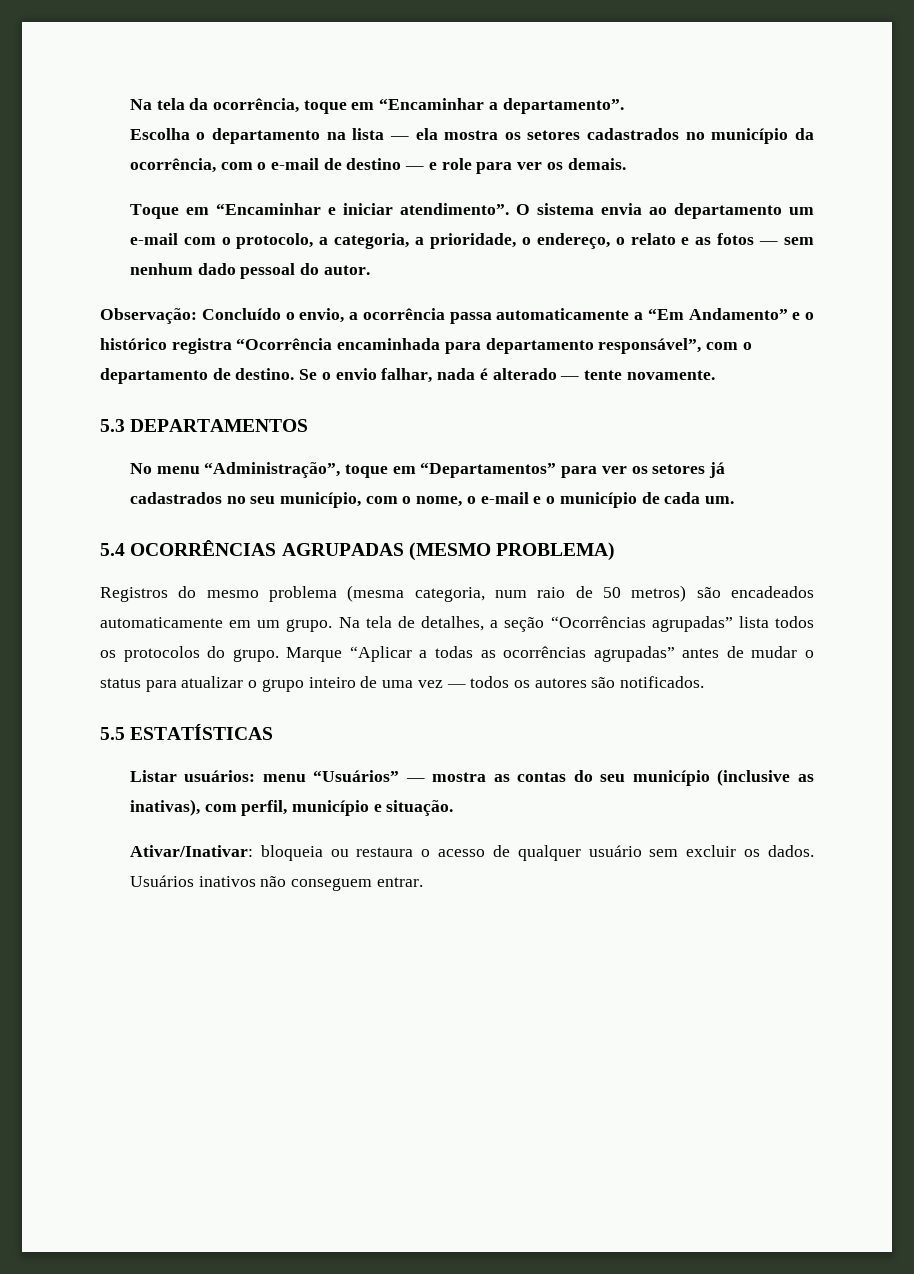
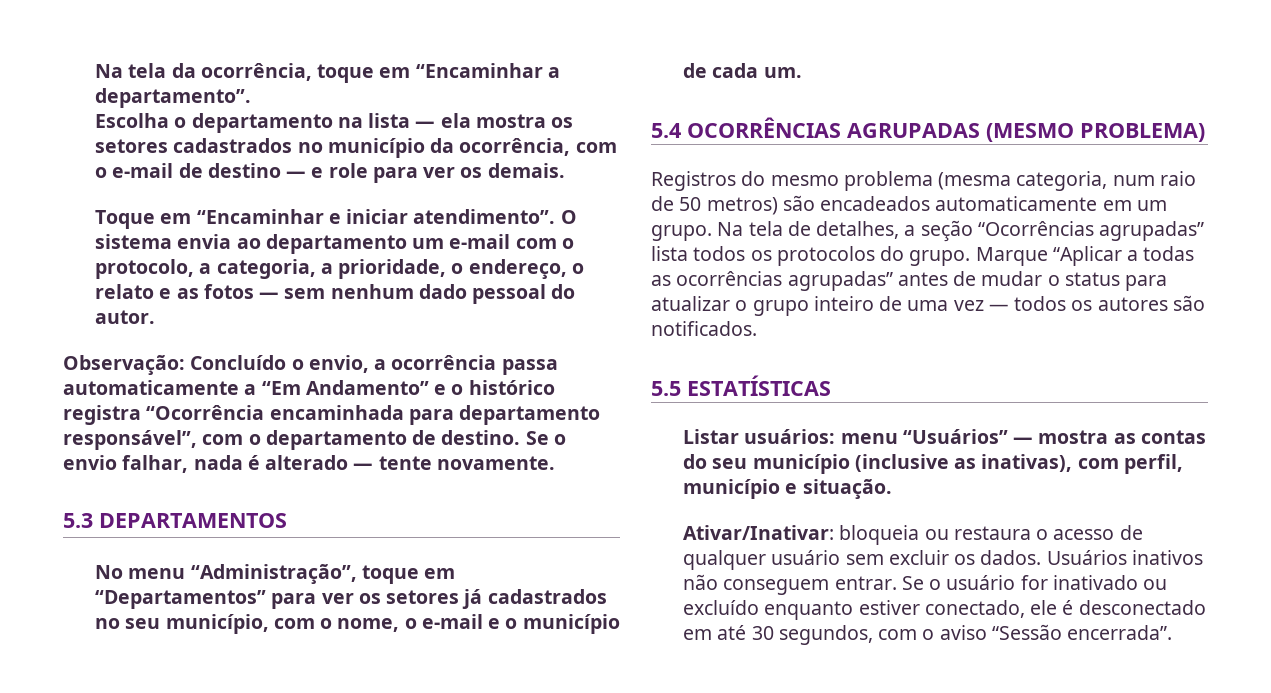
(423, 882) none -> [901,575,1168,590] [682,600,1206,620] [682,624,1173,645] Se o usuário for inativado ou excluído enquanto estiver conectado, ele é desconectado em até 30 segundos, com o aviso “Sessão encerrada”.

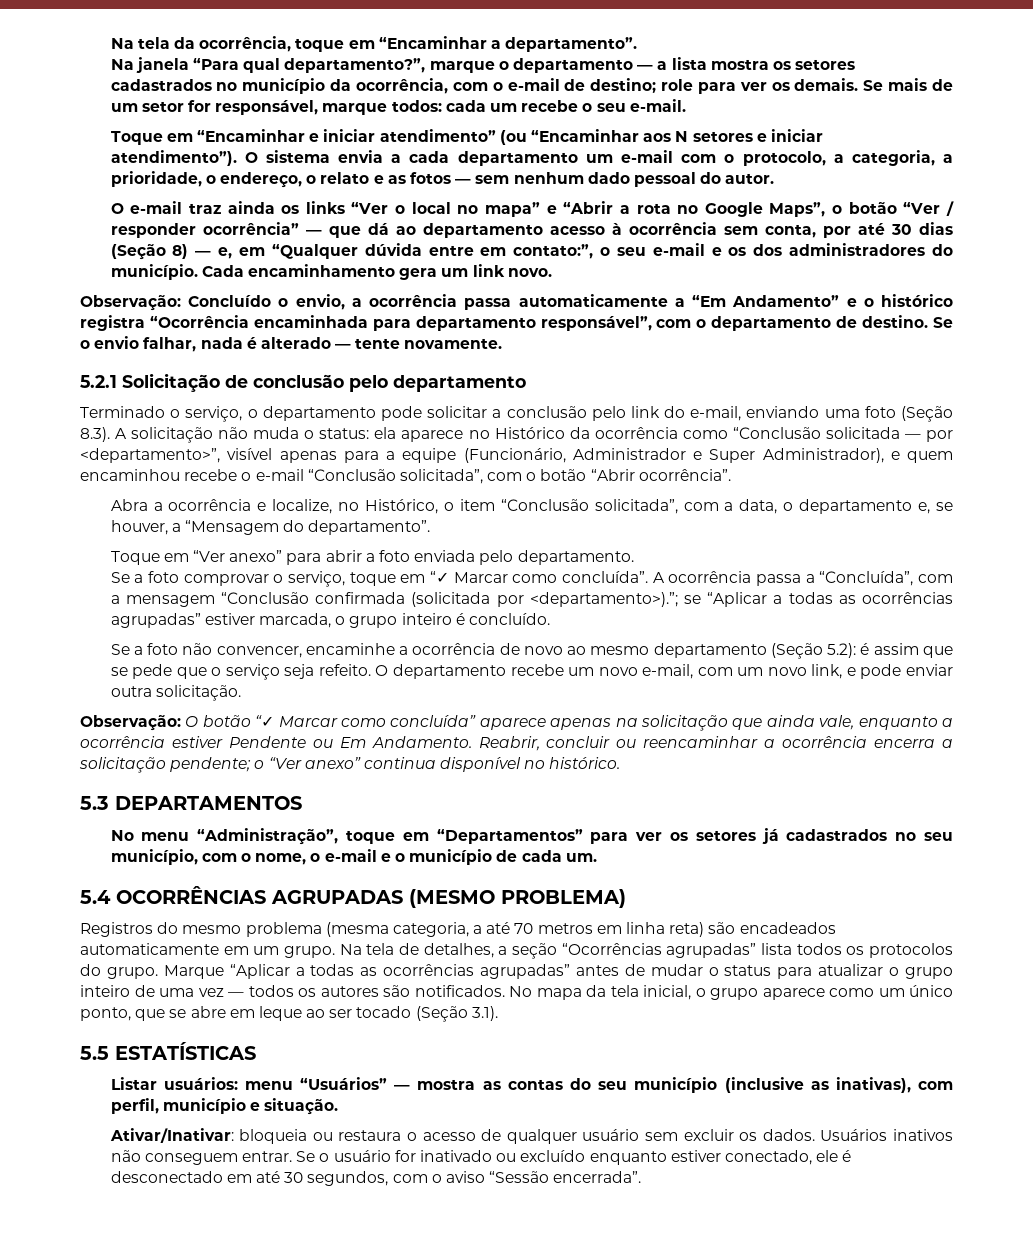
[94,113,471,133] Escolha o departamento na lista — ela -> [110,57,707,73] Na janela “Para qual departamento?”, marque o departamento — a lista
[207,163,324,178] destino — e -> [590,78,657,93] destino;
(565, 170) none -> [863,78,953,91] [110,99,686,115] Se mais de um setor for responsável, marque todos: cada um recebe o seu e-mail.
[413,209,556,224] atendimento”. -> [379,129,823,145] [110,150,237,166] atendimento” (ou “Encaminhar aos N setores e iniciar atendimento”).
[236,238,261,249] ao -> [391,151,450,163] a cada
(155, 317) none -> [110,201,954,217] [110,222,954,238] [110,243,953,260] [110,264,552,280] // O e-mail traz ainda os links “Ver o local no mapa” e “Abrir a rota no Google Maps”, o botão “Ver / responder ocorrência” — que dá ao departamento acesso à ocorrência sem conta, por até 30 dias (Seção 8) — e, em “Qualquer dúvida entre em contato:”, o seu e-mail e os dos administradores do município. Cada encaminhamento gera um link novo.
(555, 463) none -> [80,373,526,392] [80,406,953,422] [80,427,953,443] [80,448,953,463] [80,469,731,484] [110,499,954,514] [110,520,431,535] [110,550,634,565] [110,571,954,587] [110,592,953,607] [110,613,550,628] [110,643,953,659] [110,664,953,680] [110,685,241,701] [80,714,953,731] [80,736,953,751] [79,757,621,773] // 5.2.1 Solicitação de conclusão pelo departamento // Terminado o serviço, o departamento pode solicitar a conclusão pelo link do e-mail, enviando uma foto (Seção 8.3). A solicitação não muda o status: ela aparece no Histórico da ocorrência como “Conclusão solicitada — por <departamento>”, visível apenas para a equipe (Funcionário, Administrador e Super Administrador), e quem encaminhou recebe o e-mail “Conclusão solicitada”, com o botão “Abrir ocorrência”. // Abra a ocorrência e localize, no Histórico, o item “Conclusão solicitada”, com a data, o departamento e, se houver, a “Mensagem do departamento”. // Toque em “Ver anexo” para abrir a foto enviada pelo departamento. // Se a foto comprovar o serviço, toque em “✓ Marcar como concluída”. A ocorrência passa a “Concluída”, com a mensagem “Conclusão confirmada (solicitada por <departamento>).”; se “Aplicar a todas as ocorrências agrupadas” estiver marcada, o grupo inteiro é concluído. // Se a foto não convencer, encaminhe a ocorrência de novo ao mesmo departamento (Seção 5.2): é assim que se pede que o serviço seja refeito. O departamento recebe um novo e-mail, com um novo link, e pode enviar outra solicitação. // Observação: O botão “✓ Marcar como concluída” aparece apenas na solicitação que ainda vale, enquanto a ocorrência estiver Pendente ou Em Andamento. Reabrir, concluir ou reencaminhar a ocorrência encerra a solicitação pendente; o “Ver anexo” continua disponível no histórico.
[1112,171,1196,186] [651,196,778,215] num raio de 50 metros) -> [473,922,705,937] a até 70 metros em linha reta)
(757, 328) none -> [509,985,953,1000] [80,1006,498,1022] No mapa da tela inicial, o grupo aparece como um único ponto, que se abre em leque ao ser tocado (Seção 3.1).

